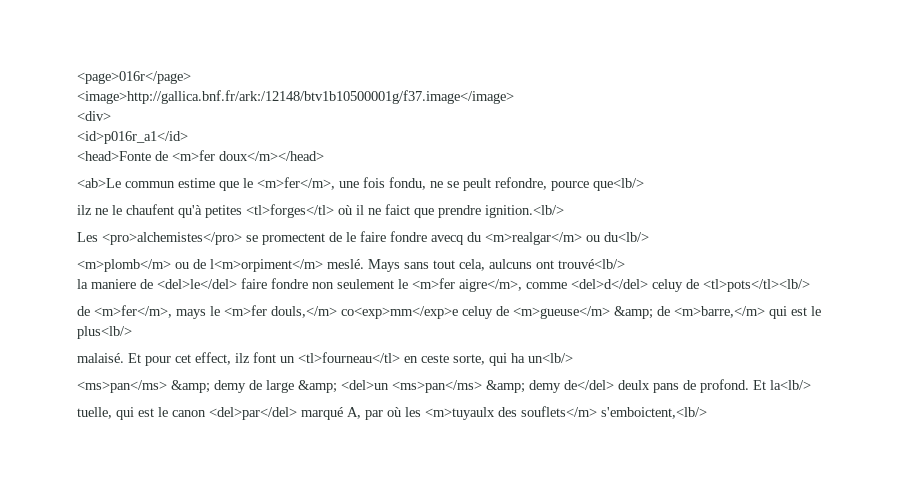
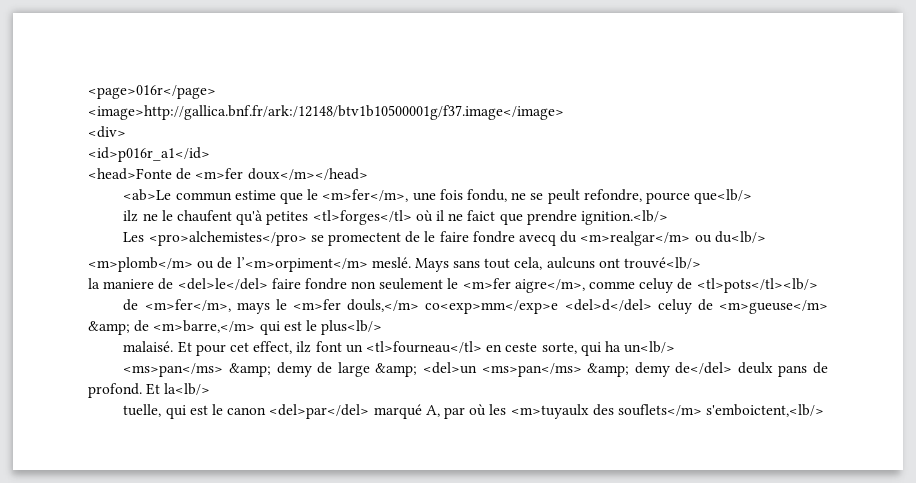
[210,259,323,272] l<m>orpiment</m> -> [236,257,368,272] l’<m>orpiment</m>
[571,279,648,289] <del>d</del> -> (636, 285) none
(458, 312) none -> [564,299,652,311] <del>d</del>

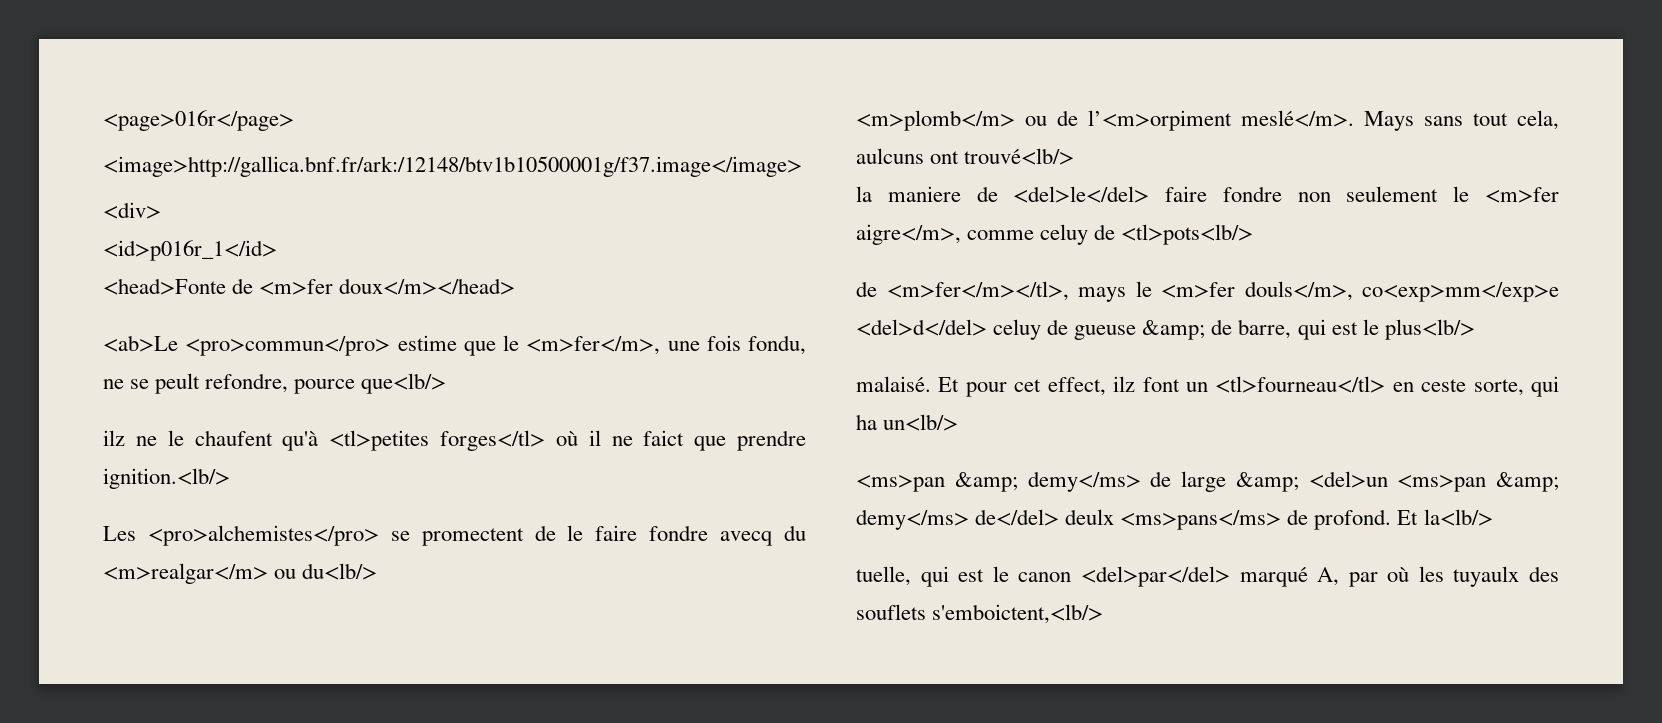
[88,147,210,162] <id>p016r_a1</id> -> [103,240,277,261] <id>p016r_1</id>
[175,192,232,201] commun -> [185,336,391,356] <pro>commun</pro>
[266,210,412,225] petites <tl>forges</tl> -> [329,430,545,451] <tl>petites forges</tl>
[236,257,411,272] l’<m>orpiment</m> meslé. -> [1088,110,1354,131] l’<m>orpiment meslé</m>.
[696,278,818,293] [123,299,231,312] <tl>pots</tl><lb/> // de <m>fer</m>, -> [1121,224,1254,245] [856,281,1069,301] <tl>pots<lb/> // de <m>fer</m></tl>,
[347,299,420,312] douls,</m> -> [1244,281,1353,301] douls</m>,
[719,300,828,314] <m>gueuse</m> -> [1074,325,1137,340] gueuse
[153,320,256,333] <m>barre,</m> -> [1238,319,1292,339] barre,
[123,362,312,377] <ms>pan</ms> &amp; demy -> [856,471,1141,492] <ms>pan &amp; demy</ms>
[481,362,670,377] <ms>pan</ms> &amp; demy -> [1397,472,1559,492] [856,509,969,530] <ms>pan &amp; demy</ms>
[778,365,808,377] pans -> [1120,510,1282,530] <ms>pans</ms>
[510,404,702,419] <m>tuyaulx des souflets</m> -> [1453,566,1560,587] [856,604,926,620] tuyaulx des souflets

